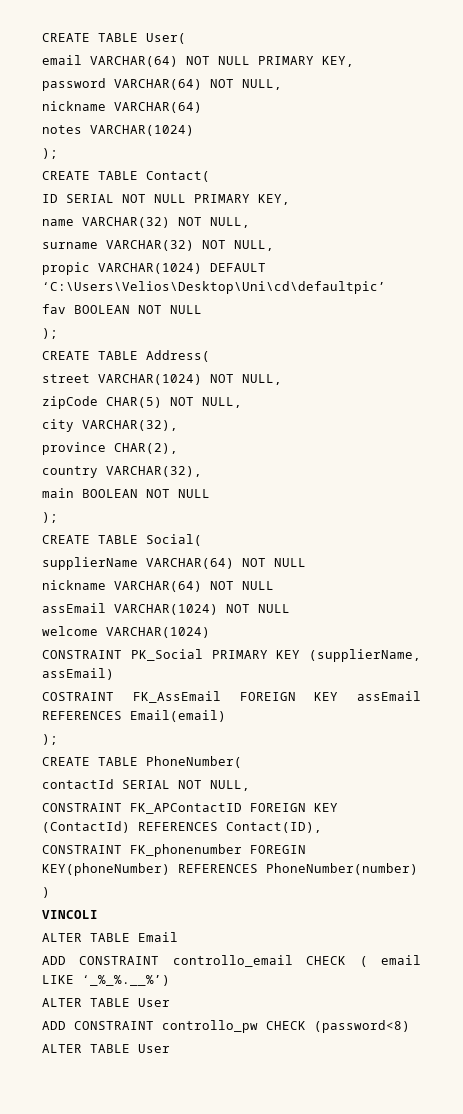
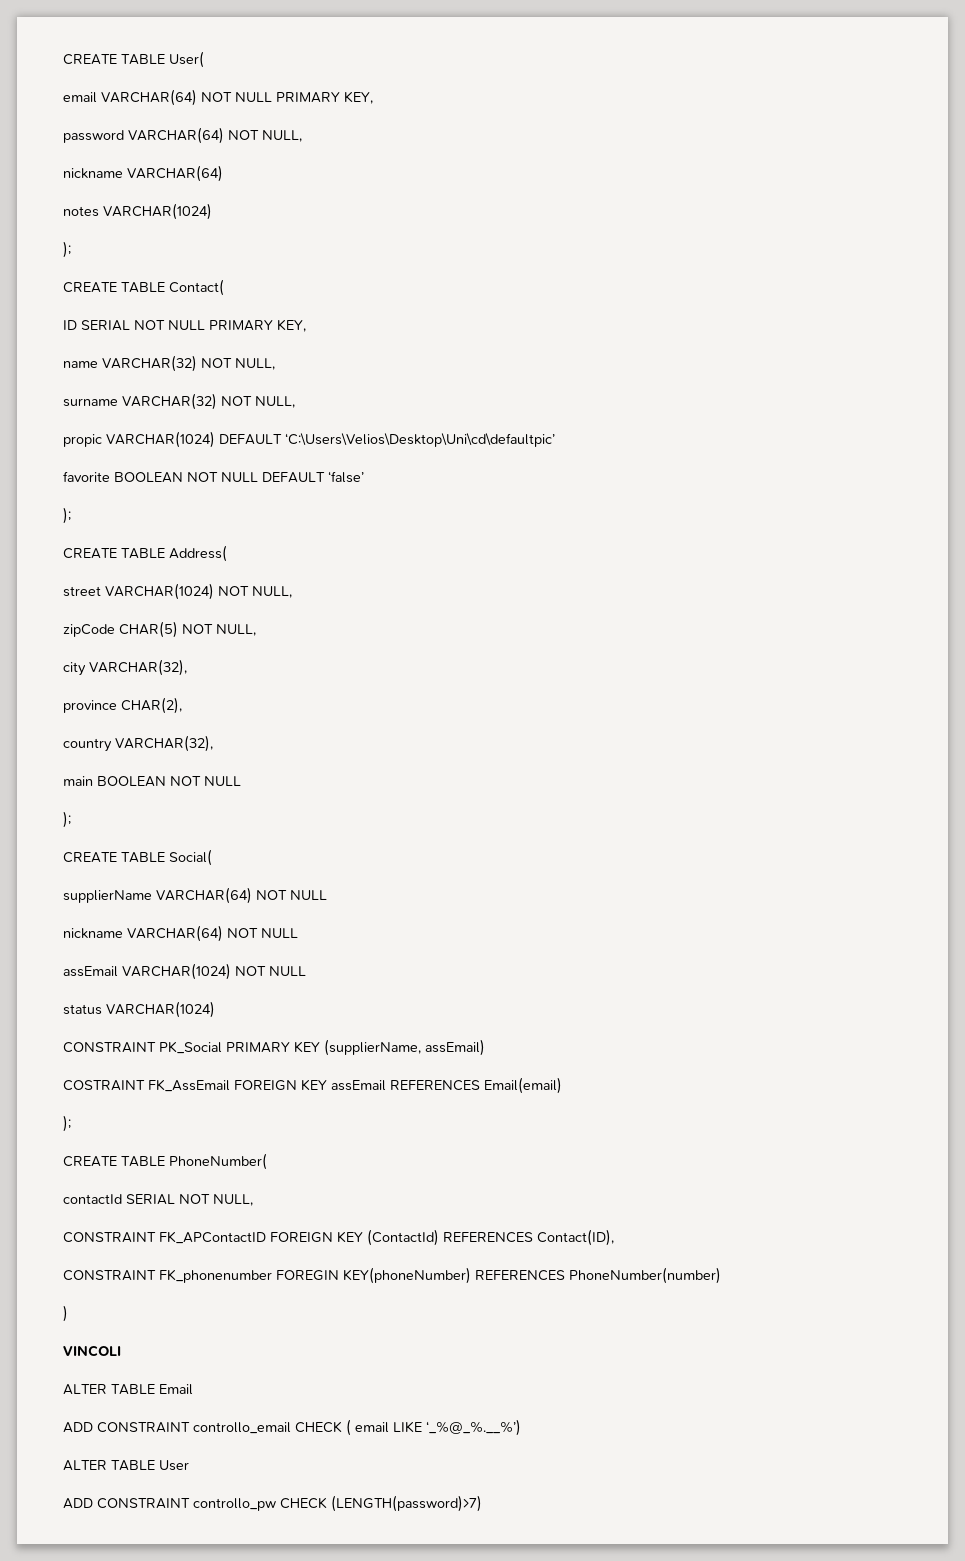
[42,304,202,314] fav BOOLEAN NOT NULL -> [63,471,364,483] favorite BOOLEAN NOT NULL DEFAULT ‘false’
[42,626,98,636] welcome -> [63,1004,102,1015] status
[82,975,170,986] ‘_%_%.__%’) -> [426,1419,521,1436] ‘_%@_%.__%’)
[314,1020,410,1033] [42,1044,170,1053] (password<8) // ALTER TABLE User -> [331,1495,482,1512] (LENGTH(password)>7)

